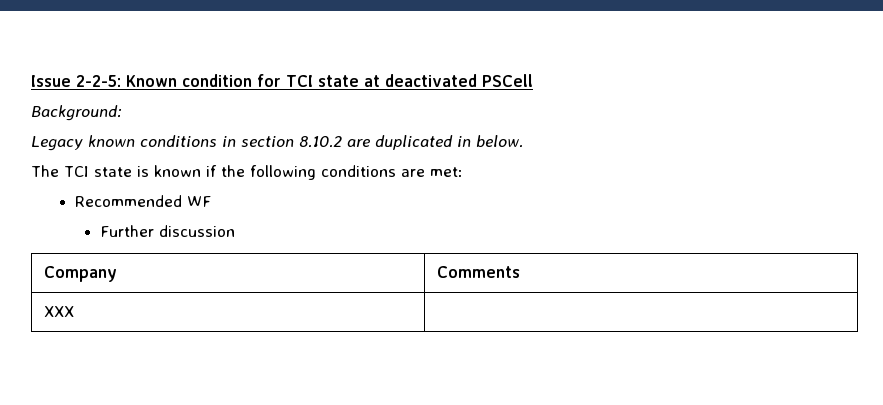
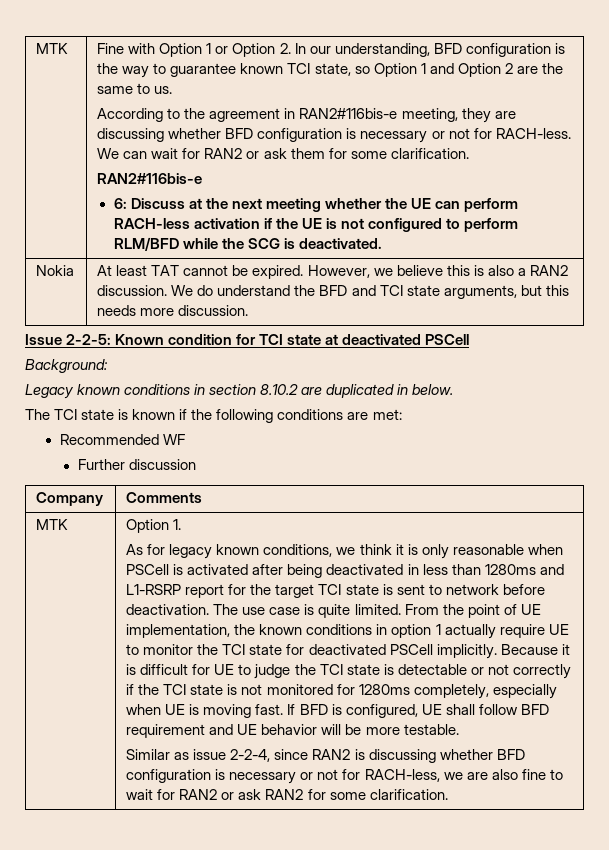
(31, 81) none -> [36,43,69,54] [97,43,565,57] [97,63,563,78] [97,83,173,94] [97,108,516,123] [97,128,571,143] [97,148,469,159] [97,173,203,184] [113,198,519,212] [113,218,519,232] [113,237,382,251] [36,265,75,276] [97,265,568,279] [97,285,569,299] [97,305,249,316] MTK | Fine with Option 1 or Option 2. In our understanding, BFD configuration is the way to guarantee known TCI state, so Option 1 and Option 2 are the same to us. // According to the agreement in RAN2#116bis-e meeting, they are discussing whether BFD configuration is necessary or not for RACH-less. We can wait for RAN2 or ask them for some clarification. // RAN2#116bis-e // 6: Discuss at the next meeting whether the UE can perform RACH-less activation if the UE is not configured to perform RLM/BFD while the SCG is deactivated. // Nokia | At least TAT cannot be expired. However, we believe this is also a RAN2 discussion. We do understand the BFD and TCI state arguments, but this needs more discussion. //
[43,306,74,317] XXX | -> [36,519,69,530] [126,519,182,533] [126,544,563,559] [126,564,564,578] [126,584,545,598] [126,604,541,618] [126,624,569,639] [126,644,570,659] [126,664,571,679] [126,684,557,699] [126,704,549,718] [126,724,459,738] [126,749,525,763] [126,769,563,784] [126,789,448,800] MTK | Option 1. // As for legacy known conditions, we think it is only reasonable when PSCell is activated after being deactivated in less than 1280ms and L1-RSRP report for the target TCI state is sent to network before deactivation. The use case is quite limited. From the point of UE implementation, the known conditions in option 1 actually require UE to monitor the TCI state for deactivated PSCell implicitly. Because it is difficult for UE to judge the TCI state is detectable or not correctly if the TCI state is not monitored for 1280ms completely, especially when UE is moving fast. If BFD is configured, UE shall follow BFD requirement and UE behavior will be more testable. // Similar as issue 2-2-4, since RAN2 is discussing whether BFD configuration is necessary or not for RACH-less, we are also fine to wait for RAN2 or ask RAN2 for some clarification.

